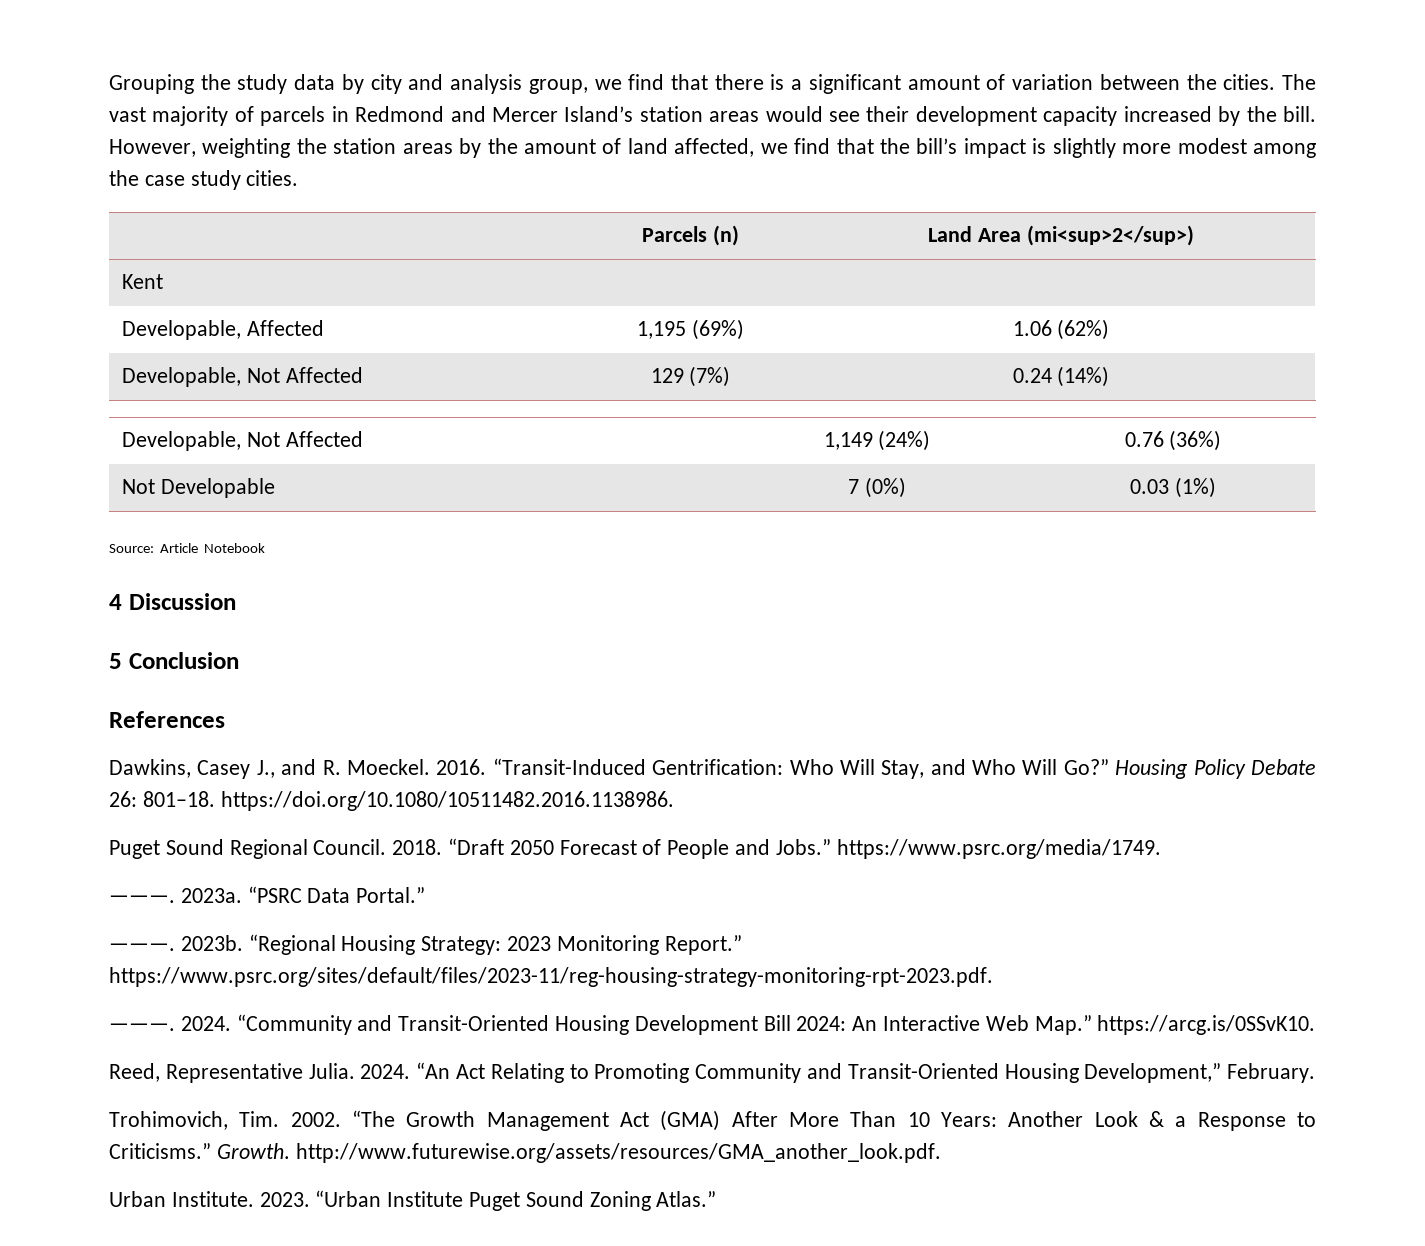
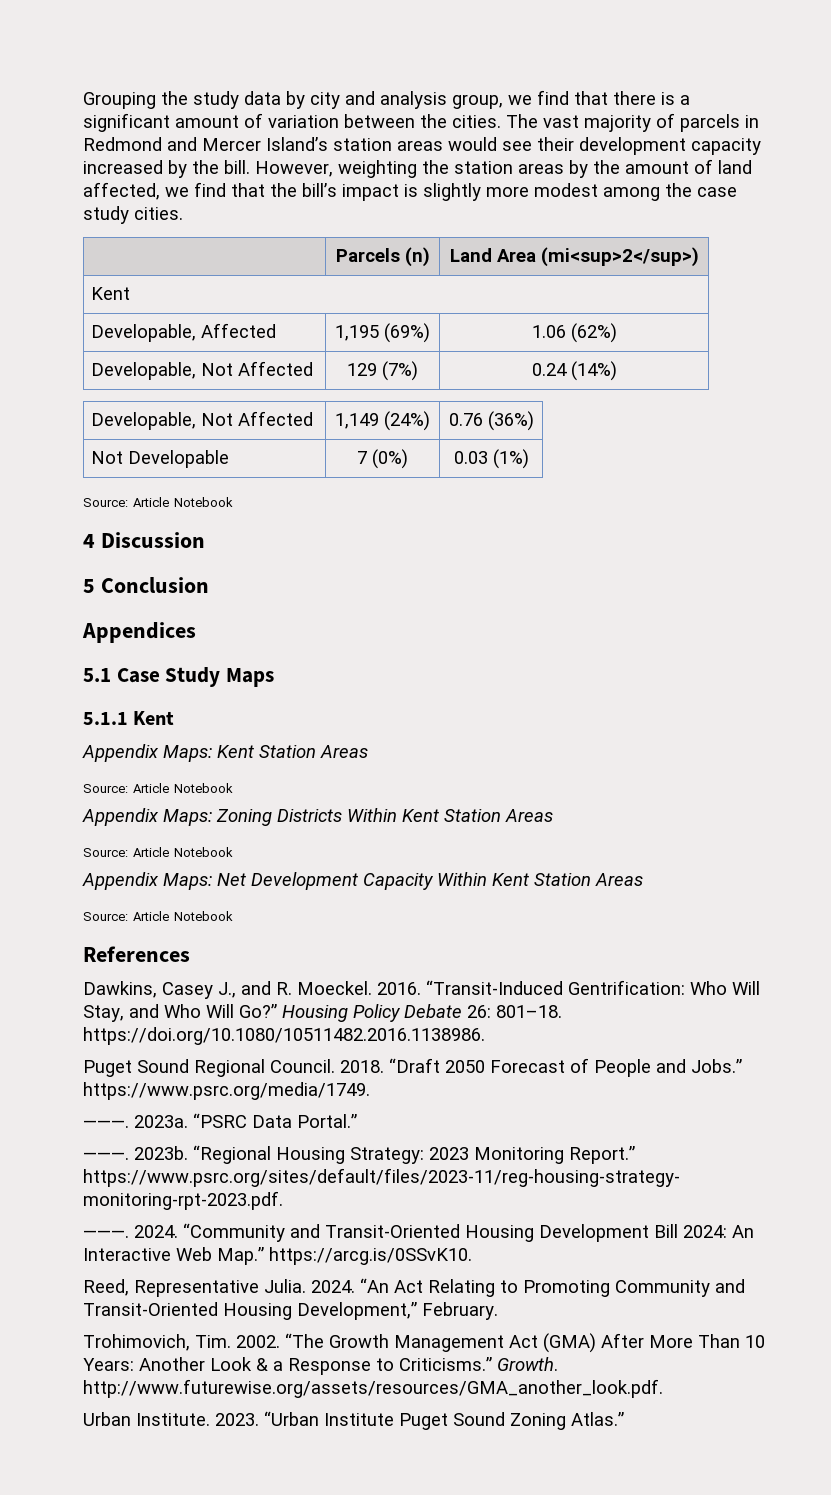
(239, 660) none -> [82,622,196,643] [83,667,275,687] [83,711,175,725] [82,744,368,762] [83,783,233,793] [82,808,553,826] [83,847,233,857] [82,872,643,890] [83,911,233,921] // Appendices // 5.1 Case Study Maps // 5.1.1 Kent // Appendix Maps: Kent Station Areas // Source: Article Notebook // Appendix Maps: Zoning Districts Within Kent Station Areas // Source: Article Notebook // Appendix Maps: Net Development Capacity Within Kent Station Areas // Source: Article Notebook

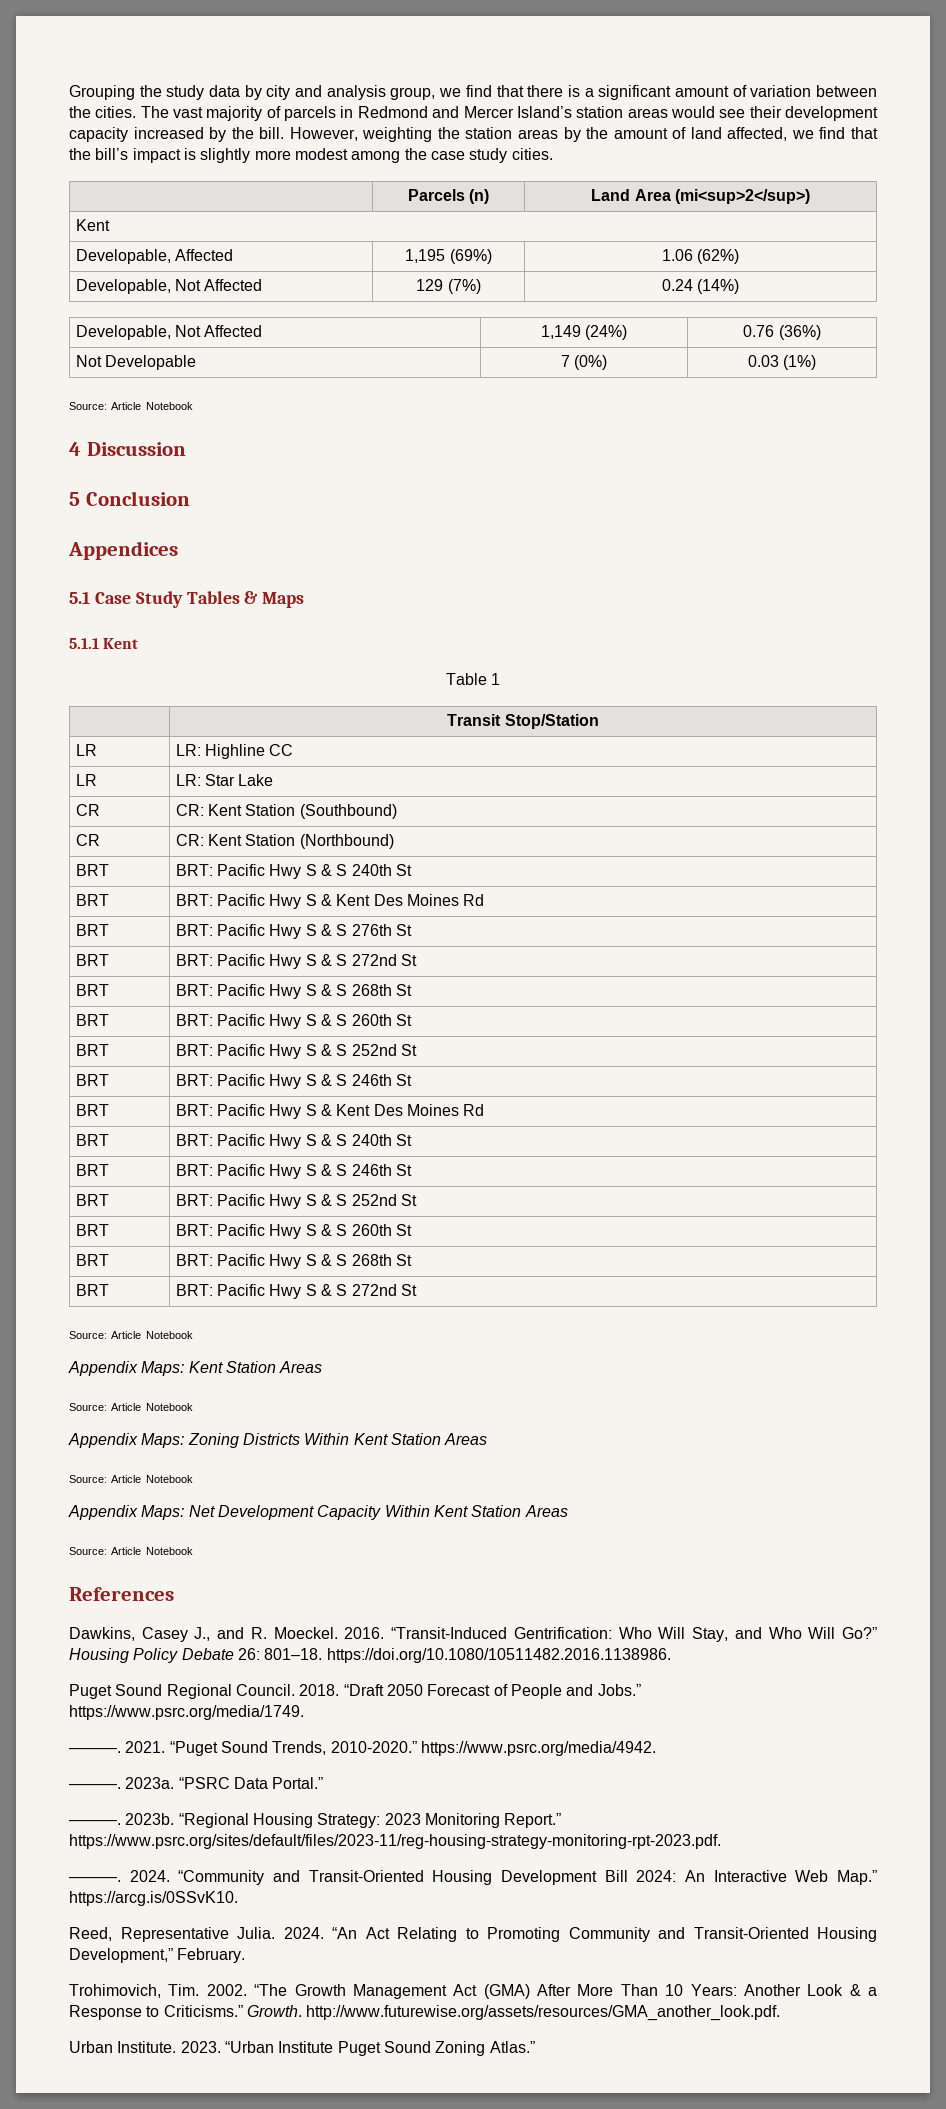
(221, 677) none -> [186,591,259,604] Tables &
(175, 718) none -> [445,673,501,685] [447,714,599,729] [75,744,97,756] [175,744,294,759] [75,774,97,786] [175,774,274,786] [75,804,100,816] [175,804,397,819] [75,834,100,846] [175,834,394,849] [75,864,109,876] [175,864,413,879] [75,894,109,906] [175,894,485,909] [75,924,109,936] [175,924,413,939] [75,954,109,966] [175,954,418,969] [75,984,109,996] [175,984,413,999] [75,1014,109,1026] [175,1014,413,1029] [75,1044,109,1056] [175,1044,418,1059] [75,1074,109,1086] [175,1074,413,1089] [75,1104,109,1116] [175,1104,485,1119] [75,1134,109,1146] [175,1134,413,1149] [75,1164,109,1176] [175,1164,413,1179] [75,1194,109,1206] [175,1194,418,1209] [75,1224,109,1236] [175,1224,413,1239] [75,1254,109,1266] [175,1254,413,1269] [75,1284,109,1296] [175,1284,418,1299] [69,1331,193,1339] // Table 1 // | Transit Stop/Station // LR | LR: Highline CC // LR | LR: Star Lake // CR | CR: Kent Station (Southbound) // CR | CR: Kent Station (Northbound) // BRT | BRT: Pacific Hwy S & S 240th St // BRT | BRT: Pacific Hwy S & Kent Des Moines Rd // BRT | BRT: Pacific Hwy S & S 276th St // BRT | BRT: Pacific Hwy S & S 272nd St // BRT | BRT: Pacific Hwy S & S 268th St // BRT | BRT: Pacific Hwy S & S 260th St // BRT | BRT: Pacific Hwy S & S 252nd St // BRT | BRT: Pacific Hwy S & S 246th St // BRT | BRT: Pacific Hwy S & Kent Des Moines Rd // BRT | BRT: Pacific Hwy S & S 240th St // BRT | BRT: Pacific Hwy S & S 246th St // BRT | BRT: Pacific Hwy S & S 252nd St // BRT | BRT: Pacific Hwy S & S 260th St // BRT | BRT: Pacific Hwy S & S 268th St // BRT | BRT: Pacific Hwy S & S 272nd St // Source: Article Notebook
(370, 1091) none -> [69,1741,656,1756] // ———. 2021. “Puget Sound Trends, 2010-2020.” https://www.psrc.org/media/4942.

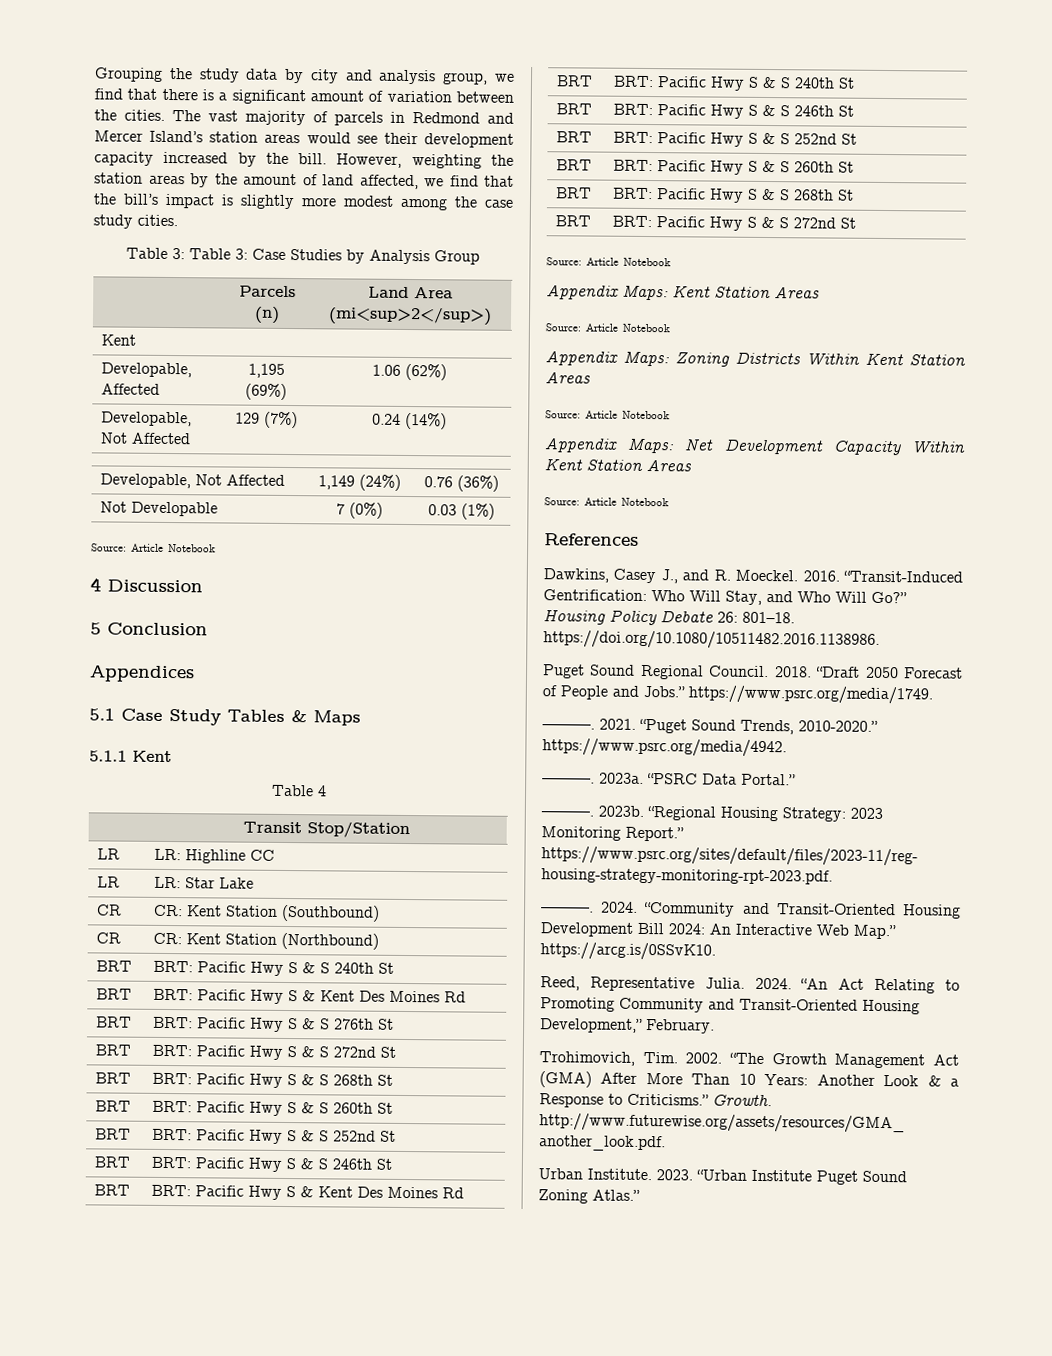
(553, 154) none -> [126,247,480,265] // Table 3: Table 3: Case Studies by Analysis Group
[491,673,501,685] 1 -> [317,785,327,797] 4

